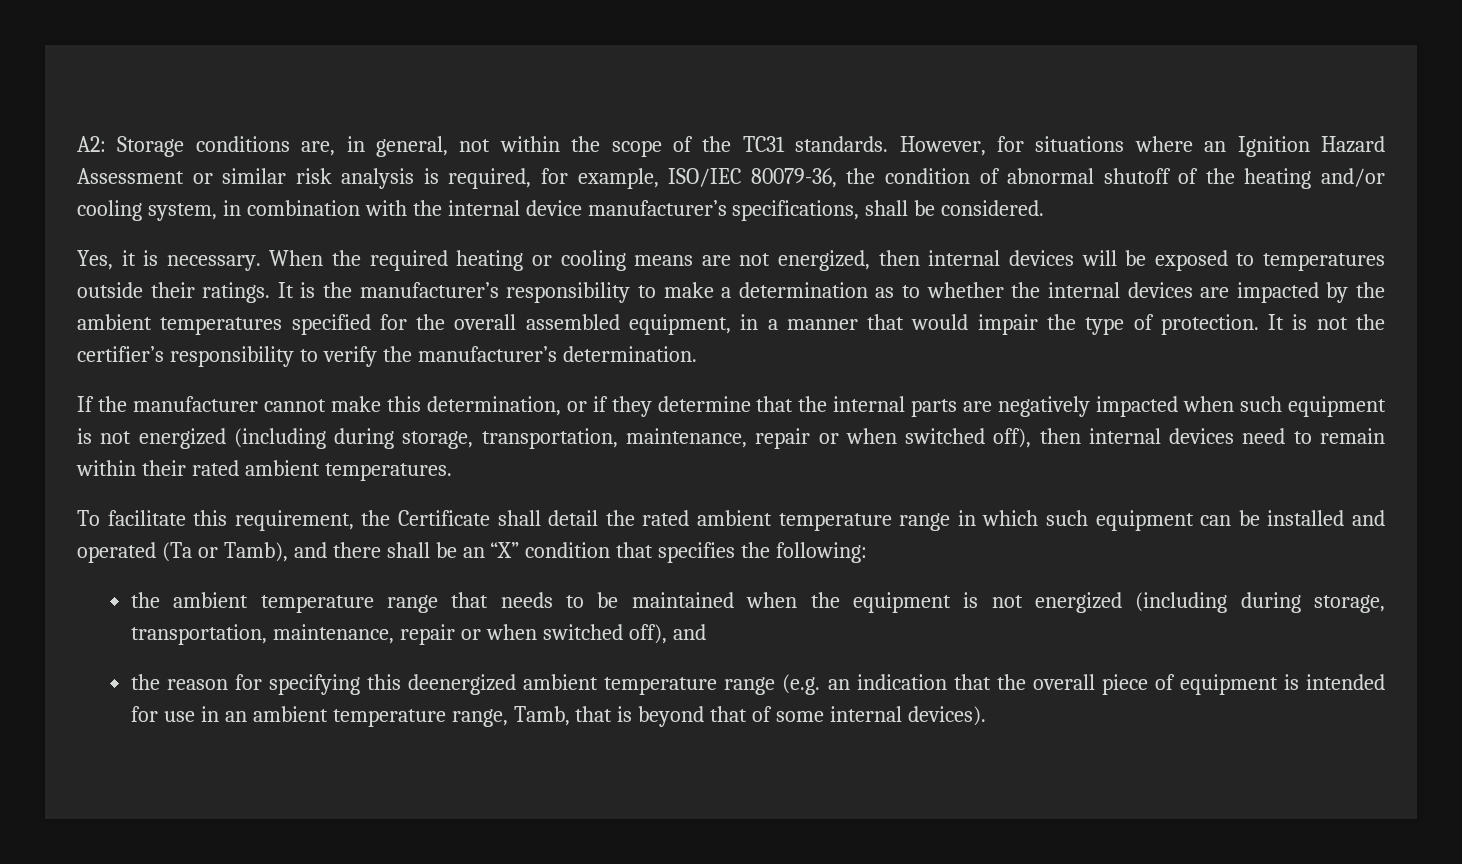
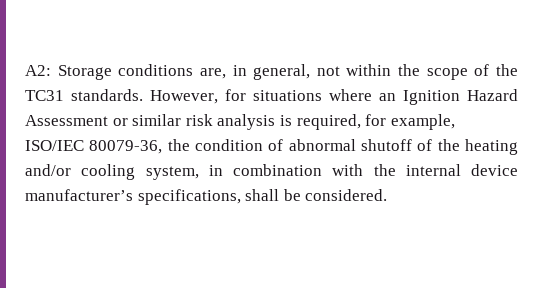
[77,250,1385,271] [77,282,1385,303] [77,314,1385,335] [77,346,697,367] [77,396,1387,417] [77,428,1386,449] [76,460,452,481] [77,510,1385,531] [77,542,868,563] [130,592,1386,613] [130,624,706,645] [130,674,1386,695] [130,706,987,727] // Yes, it is necessary. When the required heating or cooling means are not energized, then internal devices will be exposed to temperatures outside their ratings. It is the manufacturer’s responsibility to make a determination as to whether the internal devices are impacted by the ambient temperatures specified for the overall assembled equipment, in a manner that would impair the type of protection. It is not the certifier’s responsibility to verify the manufacturer’s determination. // If the manufacturer cannot make this determination, or if they determine that the internal parts are negatively impacted when such equipment is not energized (including during storage, transportation, maintenance, repair or when switched off), then internal devices need to remain within their rated ambient temperatures. // To facilitate this requirement, the Certificate shall detail the rated ambient temperature range in which such equipment can be installed and operated (Ta or Tamb), and there shall be an “X” condition that specifies the following: // the ambient temperature range that needs to be maintained when the equipment is not energized (including during storage, transportation, maintenance, repair or when switched off), and // the reason for specifying this deenergized ambient temperature range (e.g. an indication that the overall piece of equipment is intended for use in an ambient temperature range, Tamb, that is beyond that of some internal devices). -> (388, 195) none

